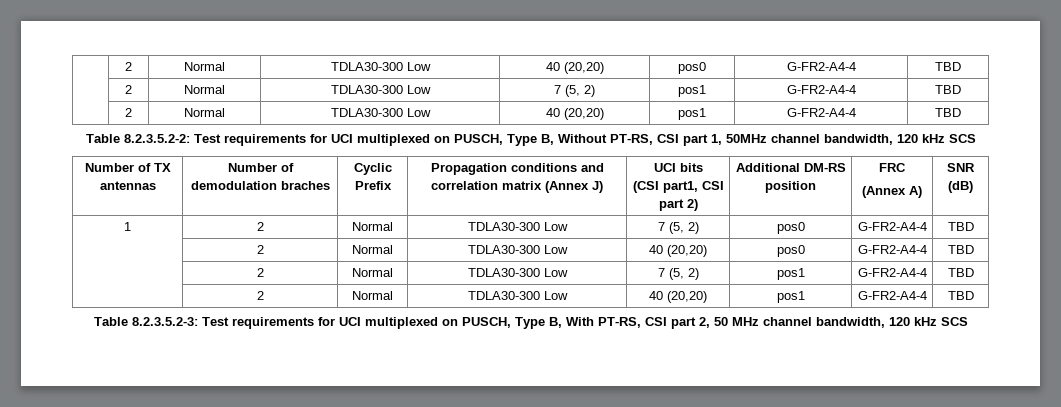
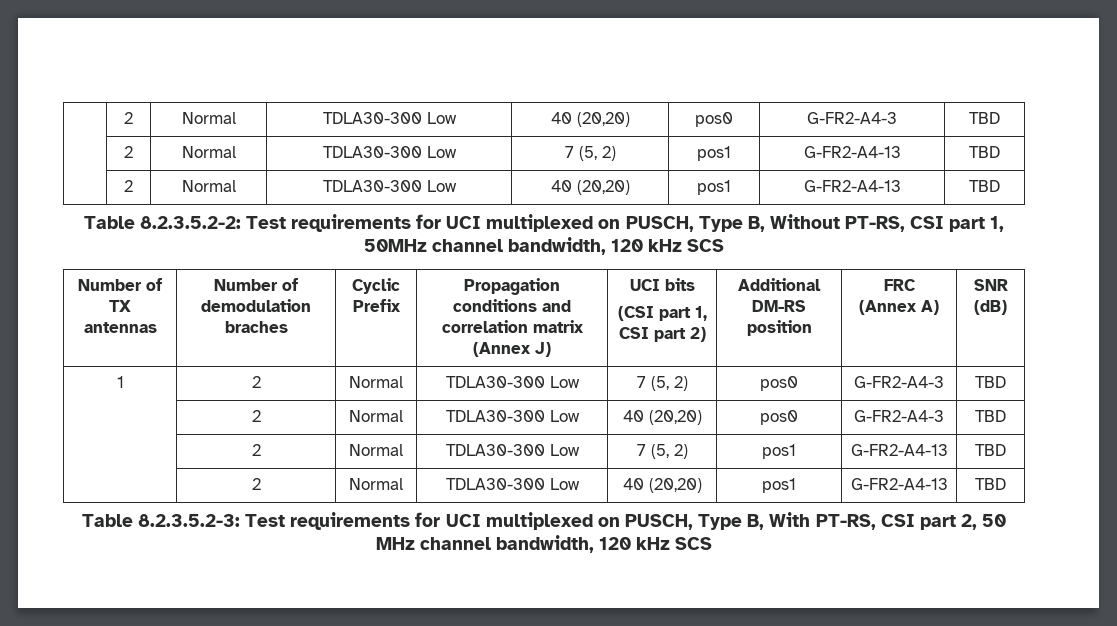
[125,62,132,71] [184,62,225,71] [330,62,431,71] [545,62,604,74] [678,62,706,74] [786,62,856,71] [935,62,961,71] [125,85,132,94] [184,85,225,94] [330,85,431,94] [554,85,595,97] [678,85,706,97] [786,85,856,94] [935,85,961,94] [125,108,132,117] [184,108,225,117] [330,108,431,117] [545,108,604,120] [678,108,706,120] [786,108,856,117] | 2 | Normal | TDLA30-300 Low | 40 (20,20) | pos0 | G-FR2-A4-4 | TBD // | 2 | Normal | TDLA30-300 Low | 7 (5, 2) | pos1 | G-FR2-A4-4 | TBD // | 2 | Normal | TDLA30-300 Low | 40 (20,20) | pos1 | G-FR2-A4-4 -> [124,112,133,124] [181,112,236,124] [322,112,457,124] [550,112,630,127] [695,112,733,127] [807,112,897,124] [969,112,1000,124] [124,146,133,158] [181,146,236,158] [322,146,457,158] [564,146,616,161] [697,146,731,161] [803,146,901,158] [969,146,1000,158] [124,180,133,192] [181,180,236,192] [322,180,457,192] [550,180,630,195] [697,180,731,195] [803,180,901,192] | 2 | Normal | TDLA30-300 Low | 40 (20,20) | pos0 | G-FR2-A4-3 | TBD // | 2 | Normal | TDLA30-300 Low | 7 (5, 2) | pos1 | G-FR2-A4-13 | TBD // | 2 | Normal | TDLA30-300 Low | 40 (20,20) | pos1 | G-FR2-A4-13
[662,181,698,193] part1, -> [658,306,707,321] part 1,
[857,222,927,231] G-FR2-A4-4 -> [854,376,944,388] G-FR2-A4-3
[857,245,927,254] [947,245,974,254] [256,268,264,277] [352,268,393,277] [467,268,568,277] [657,268,699,280] [776,268,805,280] [857,268,927,277] [947,268,974,277] [256,291,264,300] [352,291,393,300] [467,291,568,300] [649,291,707,303] [776,291,805,303] [857,291,927,300] G-FR2-A4-4 | TBD // | 2 | Normal | TDLA30-300 Low | 7 (5, 2) | pos1 | G-FR2-A4-4 | TBD // | 2 | Normal | TDLA30-300 Low | 40 (20,20) | pos1 | G-FR2-A4-4 -> [854,410,944,422] [975,410,1006,422] [251,444,261,456] [349,444,403,456] [445,444,580,456] [636,444,688,459] [762,444,796,459] [850,444,948,456] [975,444,1006,456] [251,478,261,490] [349,478,403,490] [445,478,580,490] [622,478,702,493] [762,478,796,493] [850,478,948,490] G-FR2-A4-3 | TBD // | 2 | Normal | TDLA30-300 Low | 7 (5, 2) | pos1 | G-FR2-A4-13 | TBD // | 2 | Normal | TDLA30-300 Low | 40 (20,20) | pos1 | G-FR2-A4-13

